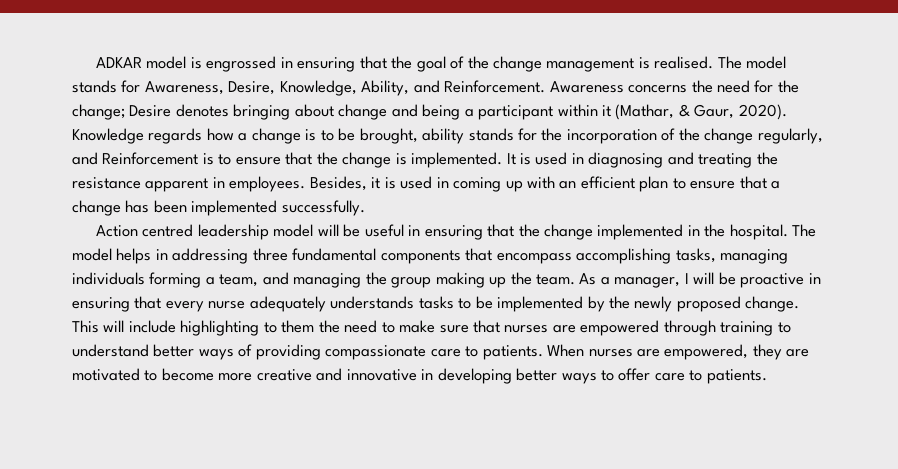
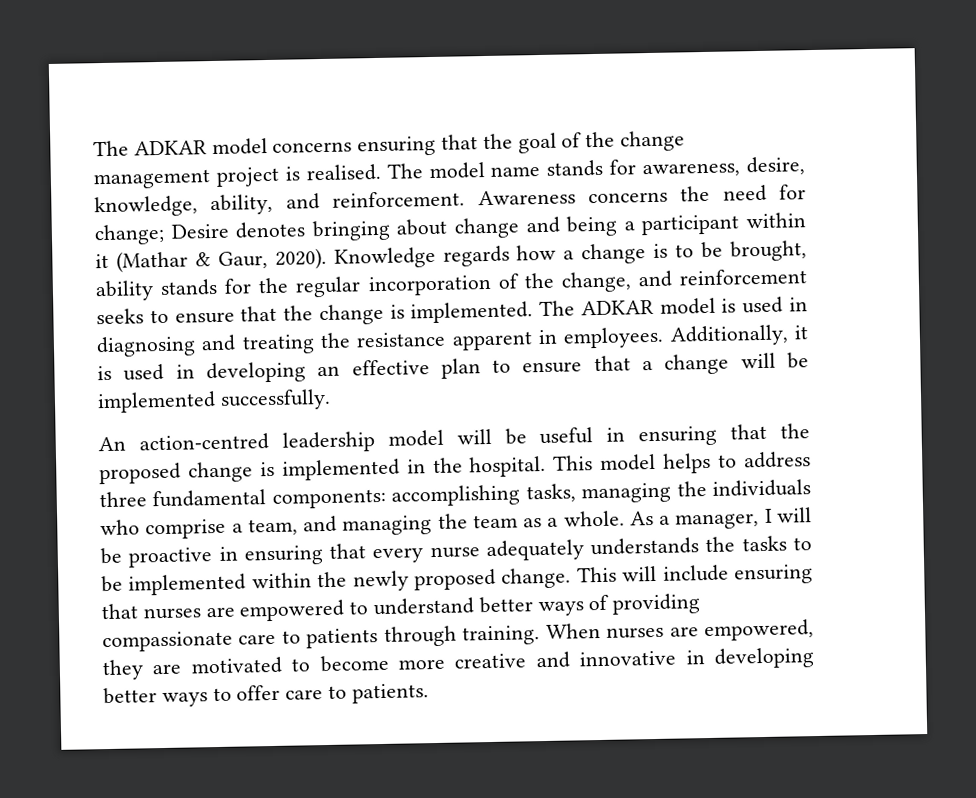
[95,56,293,72] ADKAR model is engrossed in -> [93,138,353,157] The ADKAR model concerns
(635, 65) none -> [215,166,280,187] project
[72,80,546,96] stands for Awareness, Desire, Knowledge, Ability, and Reinforcement. -> [490,156,805,178] [94,190,466,218] name stands for awareness, desire, knowledge, ability, and reinforcement.
[777,80,799,93] the -> (806, 192) none
[615,104,675,120] (Mathar, -> [115,250,188,273] (Mathar
(563, 134) none -> [295,276,362,298] regular
[704,128,823,144] [72,152,214,165] change regularly, and Reinforcement is -> [560,268,808,293] [96,308,144,325] change, and reinforcement seeks
[506,153,516,165] It -> [539,297,716,317] The ADKAR model
[309,176,367,191] Besides, -> [669,324,789,347] Additionally,
[453,176,635,192] coming up with an efficient -> [205,359,430,384] developing an effective
[125,200,187,213] has been -> [740,352,809,369] will be
[95,224,194,237] Action centred -> [98,433,269,452] An action-centred
[543,224,593,240] change -> [99,461,275,485] proposed change is
[792,224,817,237] The -> [553,455,594,471] This
[155,248,789,264] [72,272,202,288] in addressing three fundamental components that encompass accomplishing tasks, managing individuals forming -> [718,451,812,469] [99,479,812,509] [100,518,227,540] to address three fundamental components: accomplishing tasks, managing the individuals who comprise
[391,272,576,288] group making up the team. -> [472,510,625,529] team as a whole.
(415, 302) none -> [705,536,736,553] the
[587,296,605,312] by -> [251,572,312,589] within
[180,320,469,336] highlighting to them the need to make sure -> [733,564,813,585] ensuring
[663,320,774,336] through training -> (346, 610) none
[482,345,543,360] patients. -> [306,625,541,649] patients through training.

